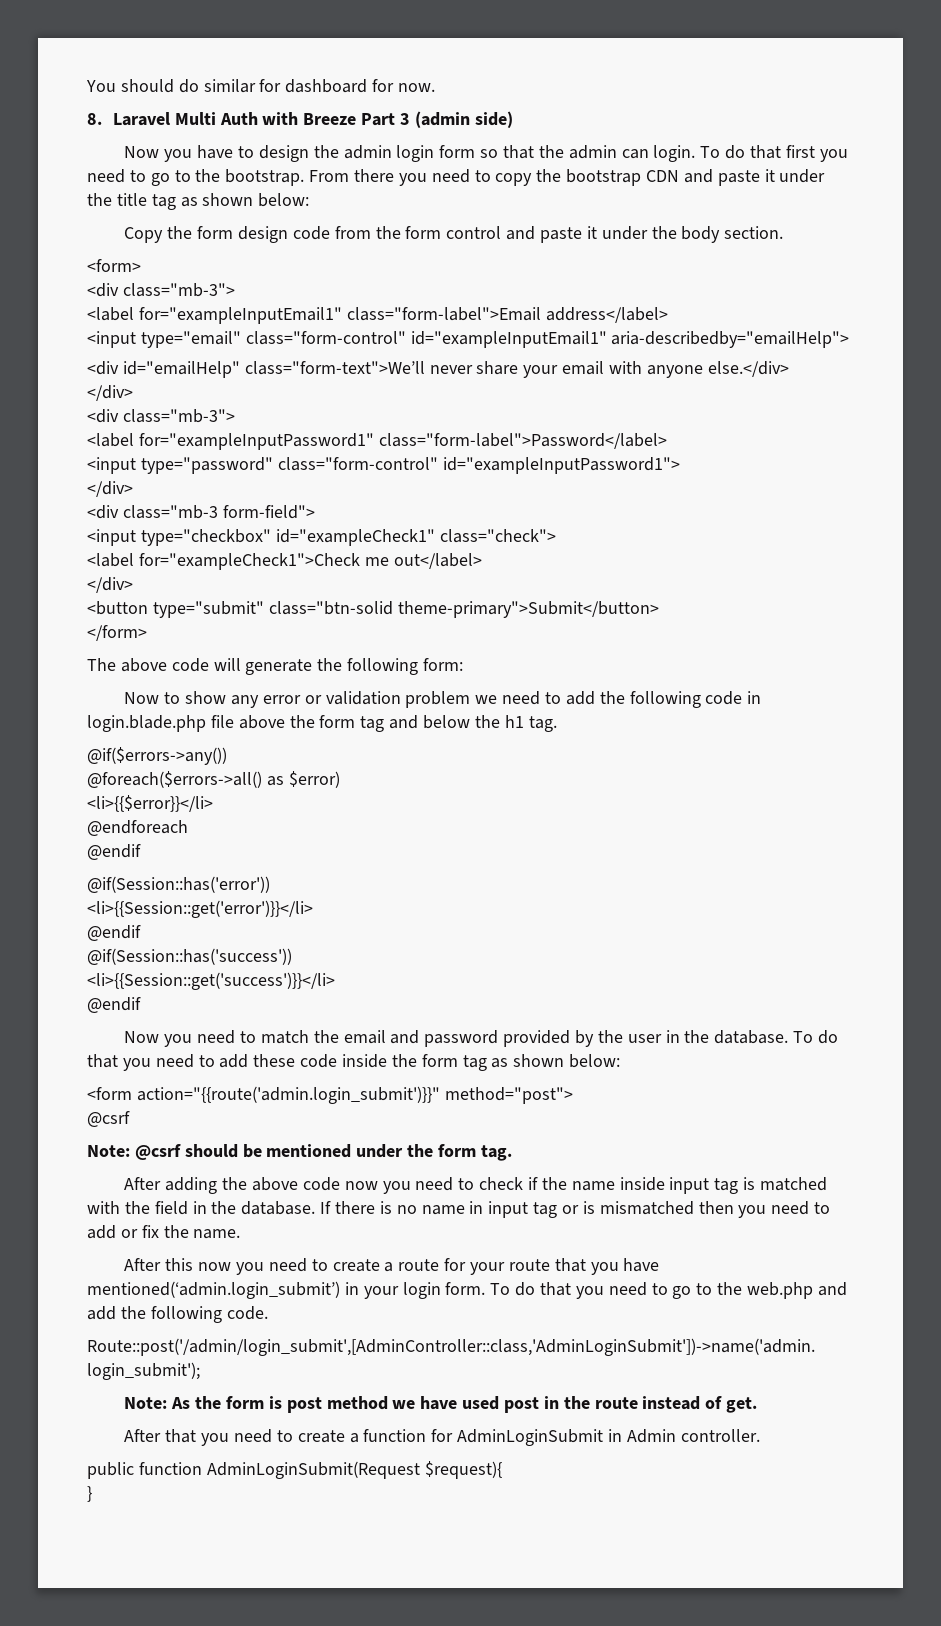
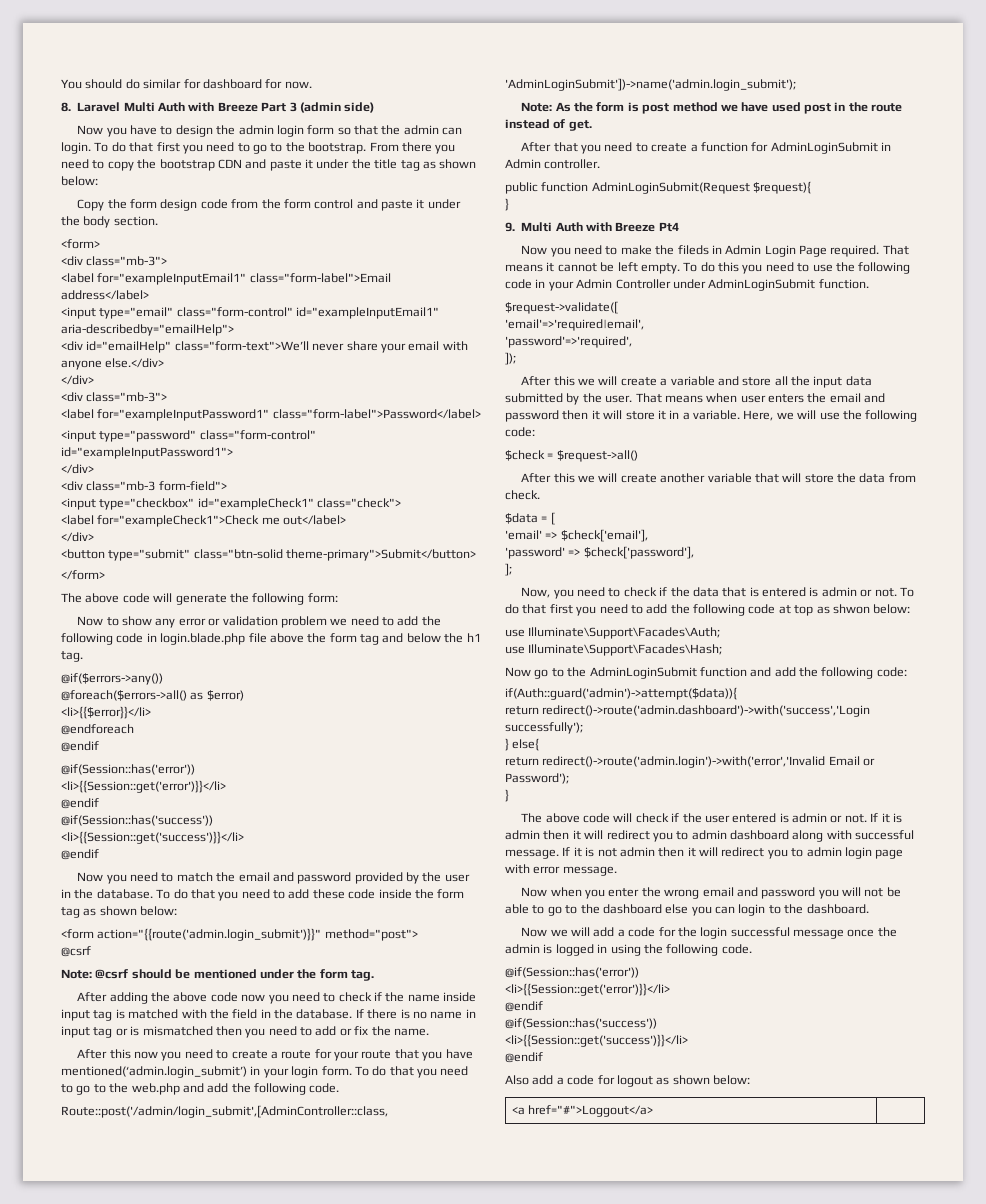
(92, 1494) none -> [505,222,679,232] [521,245,909,257] [505,262,911,274] [505,279,869,291] [505,301,618,314] [505,319,644,331] [505,336,632,348] [505,352,516,365] [521,376,872,388] [505,393,886,405] [505,410,918,422] [505,427,535,437] [505,450,638,462] [521,473,916,483] [505,490,540,500] [505,512,555,525] [505,529,648,542] [505,546,694,559] [505,563,512,576] [521,587,914,599] [505,604,911,616] [505,627,721,639] [505,644,723,656] [505,667,907,679] [505,687,737,700] [505,705,871,717] [505,722,583,734] [505,738,540,751] [505,756,876,768] [505,773,569,784] [505,789,509,802] [521,813,902,823] [505,830,915,842] [505,847,904,859] [505,864,617,876] [521,887,901,899] [505,904,869,916] [521,927,897,939] [505,944,752,956] [505,967,639,978] [505,983,670,996] [505,1001,543,1012] [505,1018,657,1029] [505,1034,688,1047] [505,1052,543,1063] [505,1075,750,1087] [511,1105,654,1117] // 9. Multi Auth with Breeze Pt4 // Now you need to make the fileds in Admin Login Page required. That means it cannot be left empty. To do this you need to use the following code in your Admin Controller under AdminLoginSubmit function. // $request->validate([ // 'email'=>'required|email', // 'password'=>'required', // ]); // After this we will create a variable and store all the input data submitted by the user. That means when user enters the email and password then it will store it in a variable. Here, we will use the following code: // $check = $request->all() // After this we will create another variable that will store the data from check. // $data = [ // 'email' => $check['email'], // 'password' => $check['password'], // ]; // Now, you need to check if the data that is entered is admin or not. To do that first you need to add the following code at top as shwon below: // use Illuminate\Support\Facades\Auth; // use Illuminate\Support\Facades\Hash; // Now go to the AdminLoginSubmit function and add the following code: // if(Auth::guard('admin')->attempt($data)){ // return redirect()->route('admin.dashboard')->with('success','Login successfully'); // } else{ // return redirect()->route('admin.login')->with('error','Invalid Email or Password'); // } // The above code will check if the user entered is admin or not. If it is admin then it will redirect you to admin dashboard along with successful message. If it is not admin then it will redirect you to admin login page with error message. // Now when you enter the wrong email and password you will not be able to go to the dashboard else you can login to the dashboard. // Now we will add a code for the login successful message once the admin is logged in using the following code. // @if(Session::has('error')) // <li>{{Session::get('error')}}</li> // @endif // @if(Session::has('success')) // <li>{{Session::get('success')}}</li> // @endif // Also add a code for logout as shown below: // <a href="#">Loggout</a> |

